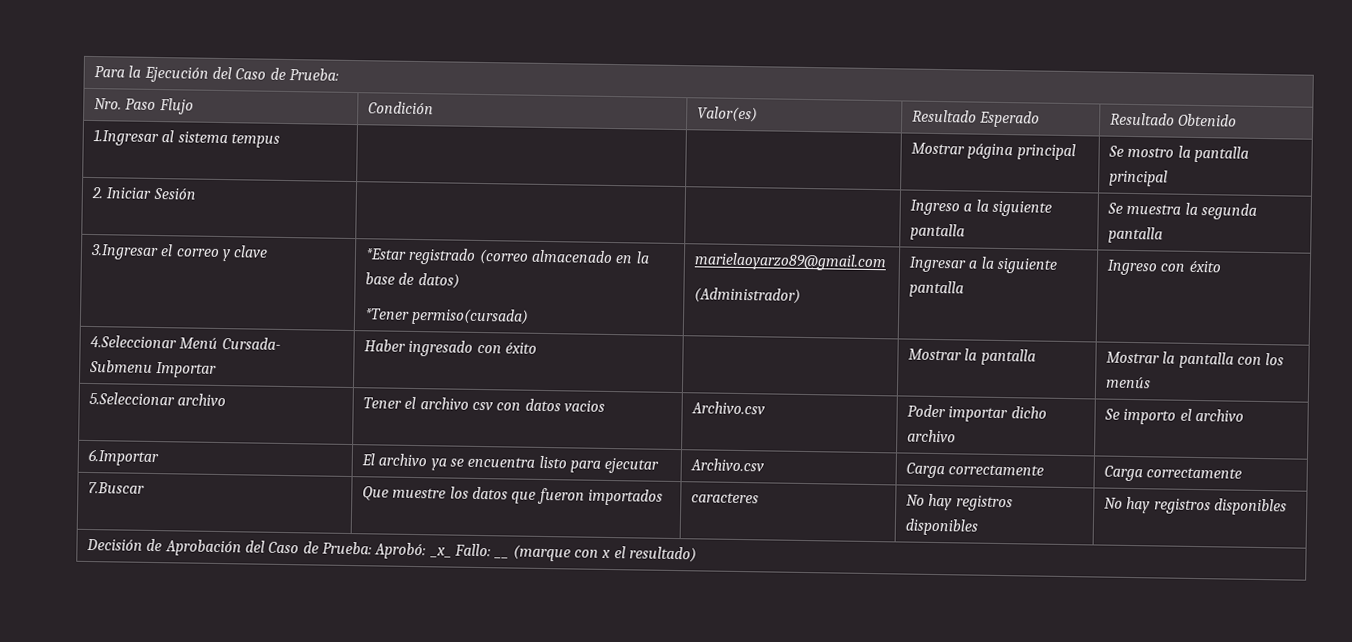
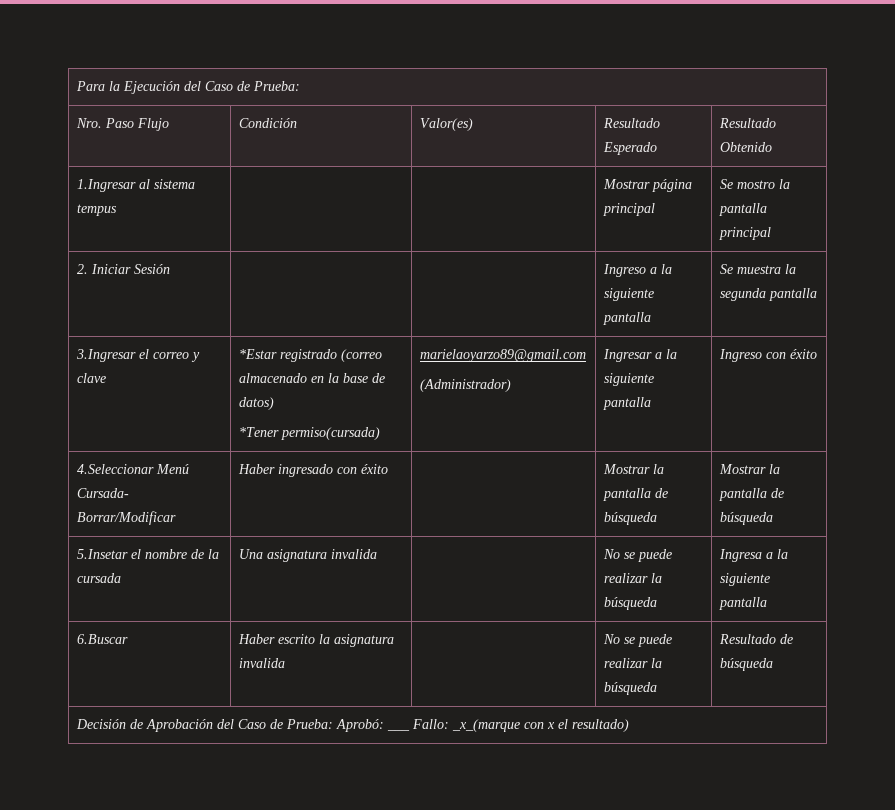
[89,359,218,378] Submenu Importar -> [76,511,176,525] Borrar/Modificar
[1106,351,1285,369] [1106,376,1152,389] [89,392,227,407] [363,396,606,412] [691,401,766,415] [907,404,1047,423] [907,429,957,443] [1104,408,1245,425] [88,448,160,467] [361,453,660,474] [690,458,765,472] [906,462,1045,479] [1104,465,1243,482] [88,481,146,494] [362,486,664,506] [691,492,760,504] [906,493,1013,512] [905,518,979,536] [1104,496,1288,516] | Mostrar la pantalla con los menús // 5.Seleccionar archivo | Tener el archivo csv con datos vacios | Archivo.csv | Poder importar dicho archivo | Se importo el archivo // 6.Importar | El archivo ya se encuentra listo para ejecutar | Archivo.csv | Carga correctamente | Carga correctamente // 7.Buscar | Que muestre los datos que fueron importados | caracteres | No hay registros disponibles | No hay registros disponibles -> [654,488,668,498] [603,512,657,525] [718,464,780,474] [718,488,784,501] [719,512,773,525] [76,549,219,559] [76,573,121,583] [238,549,377,562] [602,549,672,562] [603,573,662,583] [603,597,657,610] [718,549,788,562] [719,573,770,586] [718,597,767,610] [76,634,128,644] [237,634,394,647] [238,658,285,668] [602,634,672,647] [603,658,662,668] [603,682,657,695] [718,634,793,644] [719,658,773,671] de búsqueda | Mostrar la pantalla de búsqueda // 5.Insetar el nombre de la cursada | Una asignatura invalida | | No se puede realizar la búsqueda | Ingresa a la siguiente pantalla // 6.Buscar | Haber escrito la asignatura invalida | | No se puede realizar la búsqueda | Resultado de búsqueda
[428,543,571,562] _x_ Fallo: __ (marque -> [386,729,410,731] [411,719,520,732] ___ Fallo: _x_(marque

